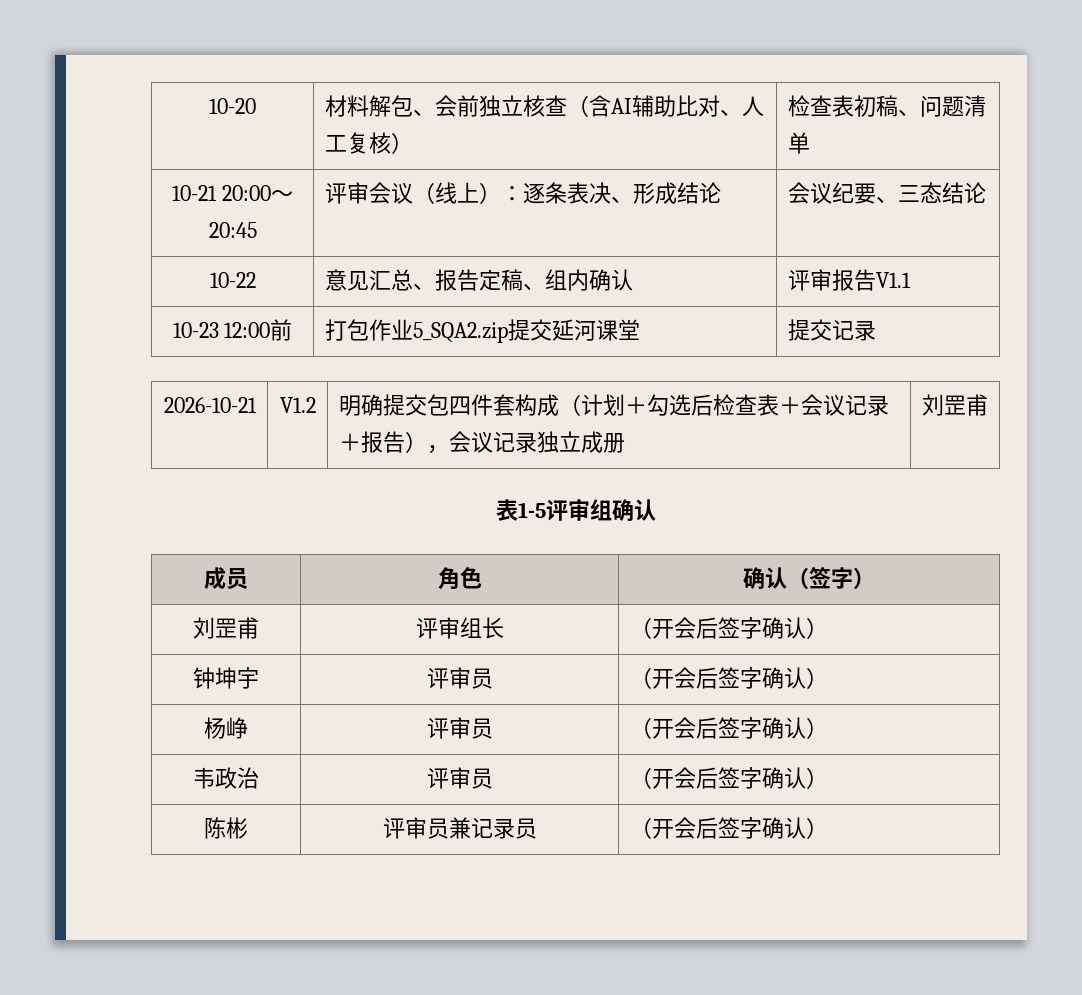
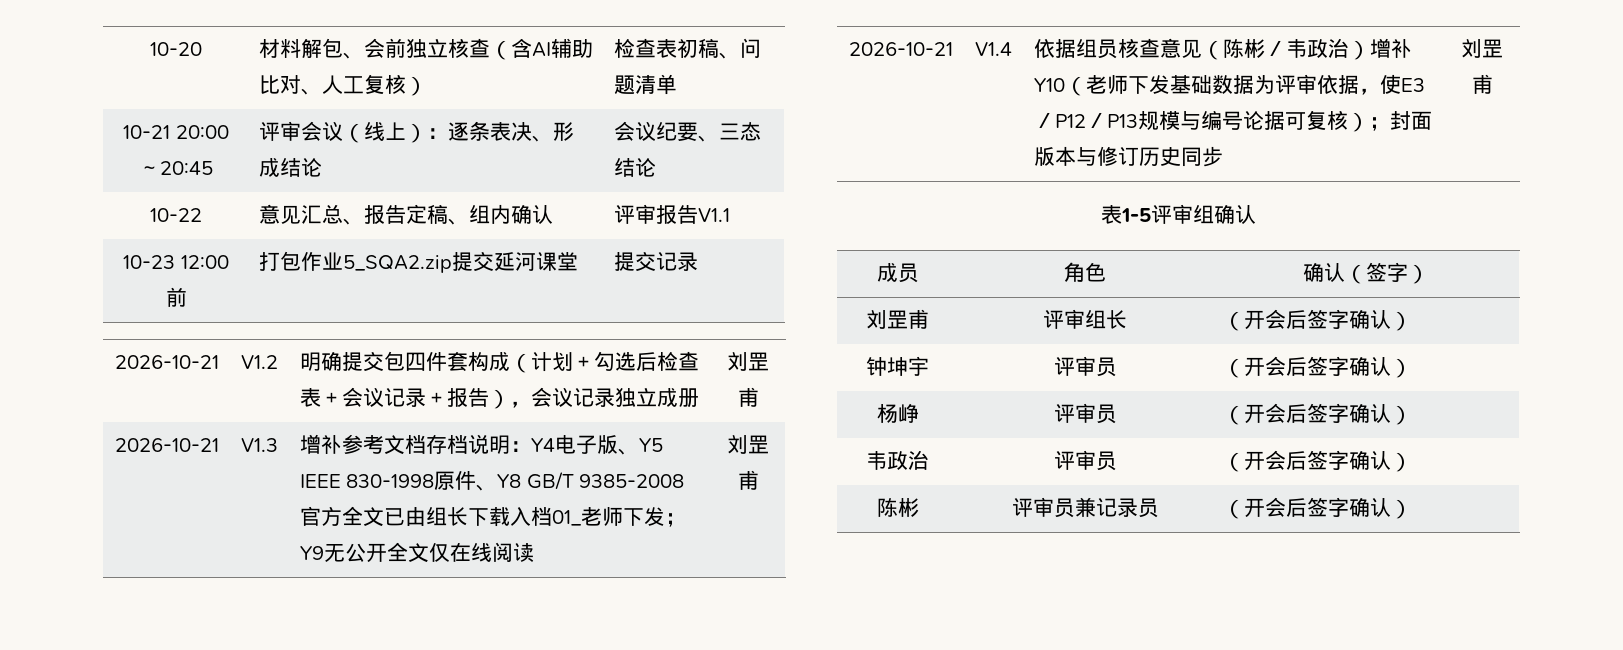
(988, 405) none -> [114,438,219,452] [241,438,278,452] [299,434,663,455] [299,471,685,491] [299,506,686,527] [299,542,534,563] [727,435,769,454] [737,470,759,490] [848,42,953,56] [975,42,1012,56] [1033,38,1412,60] [1033,74,1425,96] [1033,110,1432,132] [1033,146,1223,167] [1461,39,1503,58] [1471,74,1493,94] // 2026-10-21 | V1.3 | 增补参考文档存档说明：Y4电子版、Y5 IEEE 830-1998原件、Y8 GB/T 9385-2008官方全文已由组长下载入档01_老师下发；Y9无公开全文仅在线阅读 | 刘罡甫 // 2026-10-21 | V1.4 | 依据组员核查意见（陈彬／韦政治）增补Y10（老师下发基础数据为评审依据，使E3／P12／P13规模与编号论据可复核）；封面版本与修订历史同步 | 刘罡甫

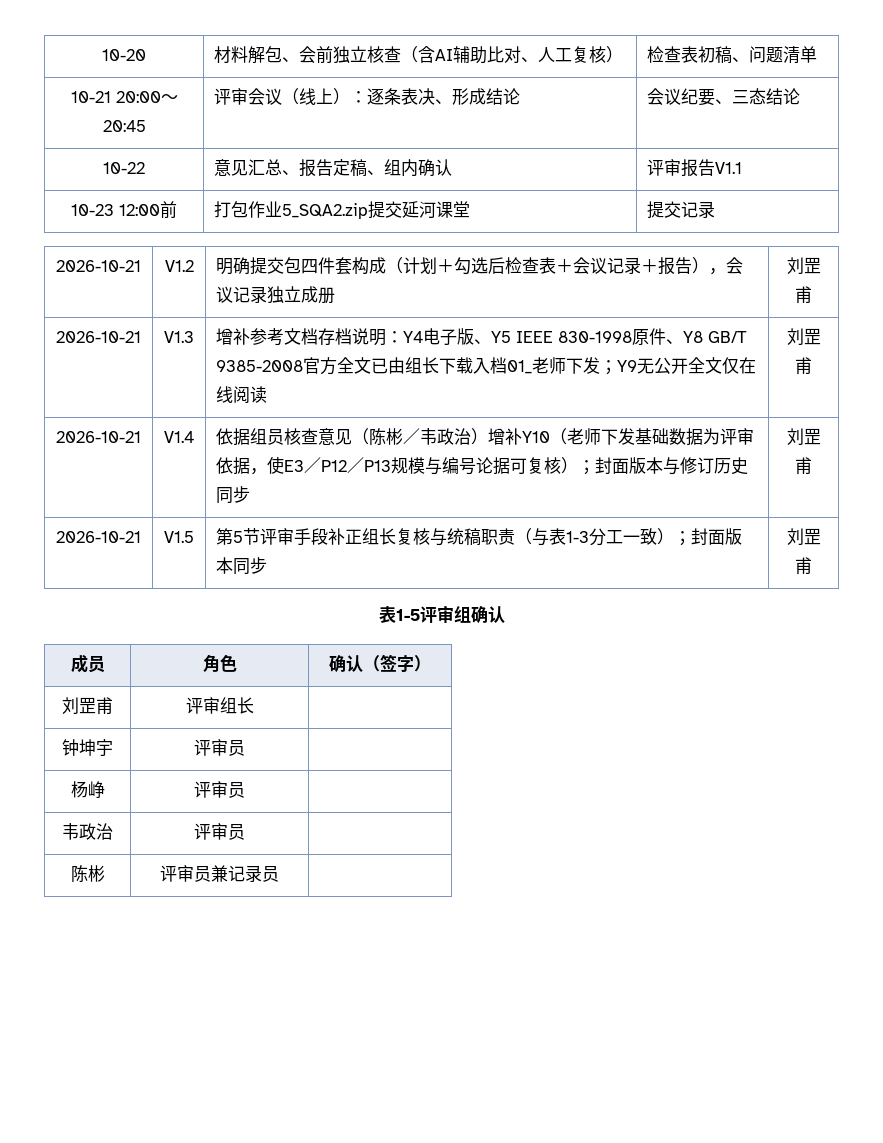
(1493, 84) none -> [56,531,141,543] [164,531,194,543] [216,528,743,546] [216,557,268,575] [786,528,821,545] [795,557,812,575] // 2026-10-21 | V1.5 | 第5节评审手段补正组长复核与统稿职责（与表1-3分工一致）；封面版本同步 | 刘罡甫
[1222,309,1412,331] （开会后签字确认） -> (254, 705) none
[1222,356,1412,378] [876,403,919,423] [1053,403,1117,424] [1222,403,1412,425] （开会后签字确认） // 杨峥 | 评审员 | （开会后签字确认） -> [70,781,105,798] [194,781,245,798] // 杨峥 | 评审员 |
[1222,450,1412,472] （开会后签字确认） -> (245, 832) none
[1222,497,1412,519] （开会后签字确认） -> (279, 874) none

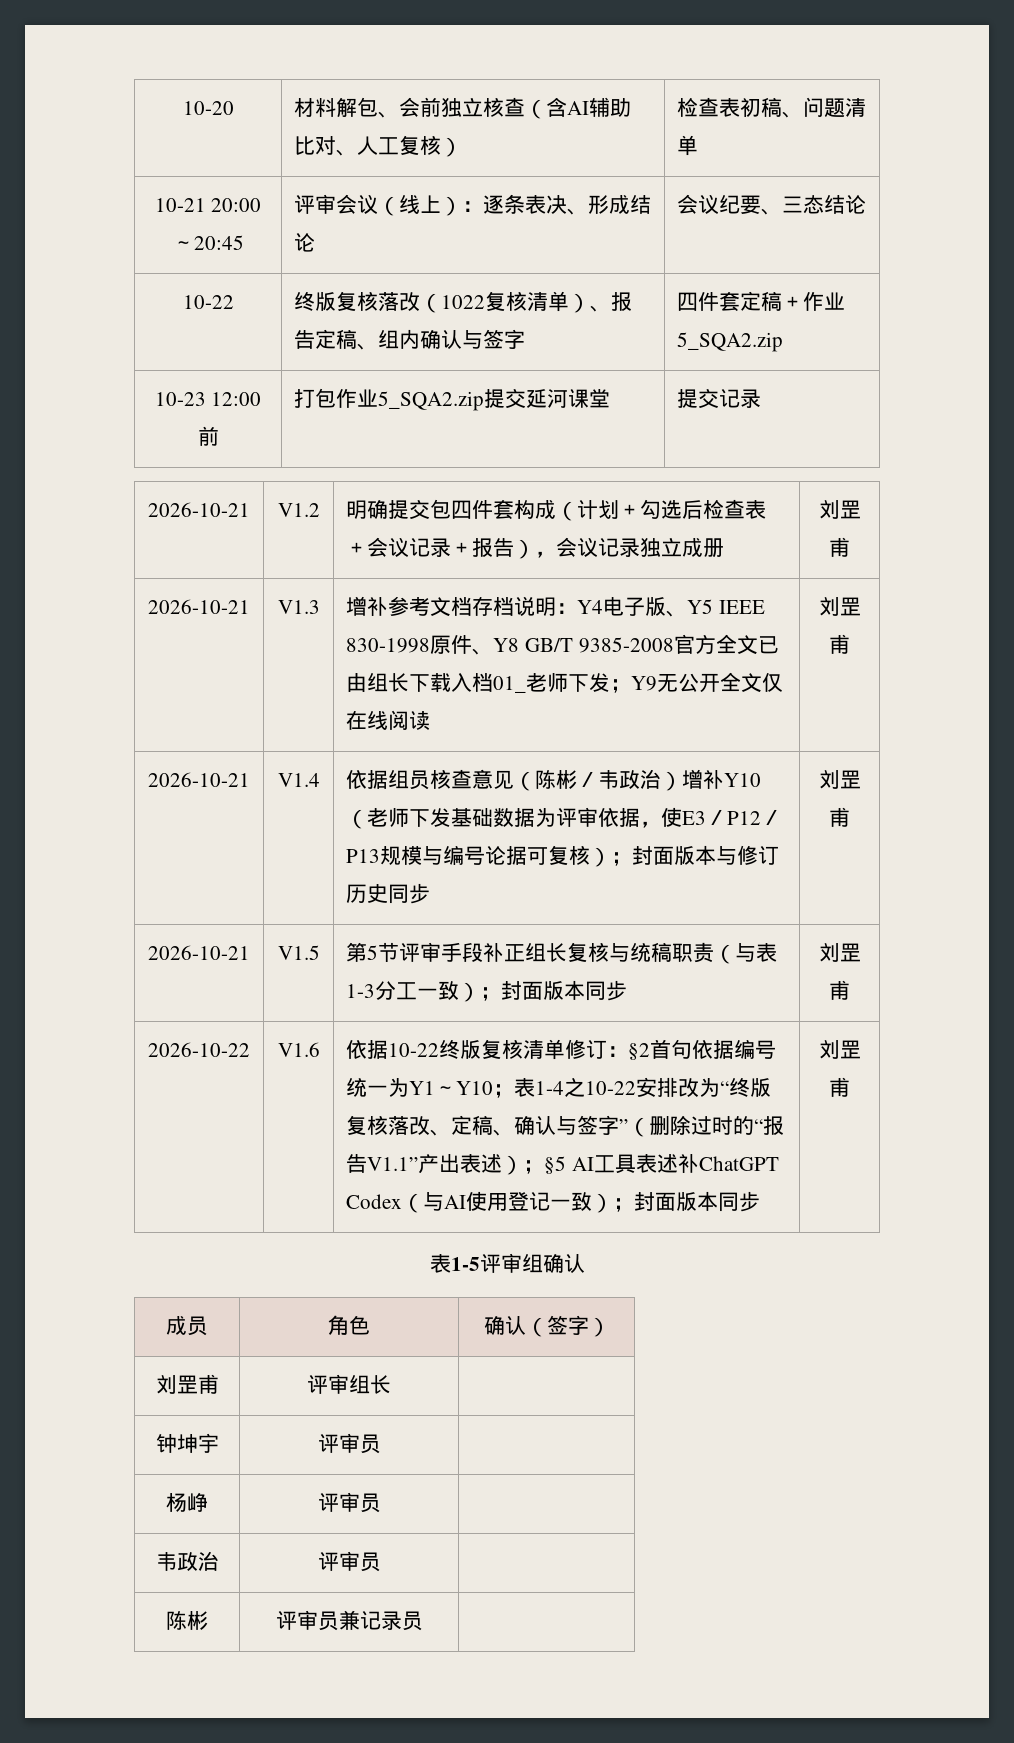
[214,159,283,176] 意见汇总 -> [294,291,591,313] 终版复核落改（1022复核清单）
[647,159,743,177] | 评审报告V1.1 -> [462,329,526,349] [677,291,846,311] [677,332,784,352] 与签字 | 四件套定稿＋作业5_SQA2.zip
(812, 566) none -> [148,1042,250,1057] [277,1042,320,1057] [346,1039,777,1060] [346,1077,772,1098] [346,1115,785,1137] [346,1154,780,1175] [346,1191,761,1213] [818,1040,861,1059] [829,1077,850,1097] // 2026-10-22 | V1.6 | 依据10-22终版复核清单修订：§2首句依据编号统一为Y1～Y10；表1-4之10-22安排改为“终版复核落改、定稿、确认与签字”（删除过时的“报告V1.1”产出表述）；§5 AI工具表述补ChatGPT Codex（与AI使用登记一致）；封面版本同步 | 刘罡甫

